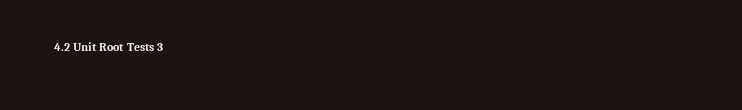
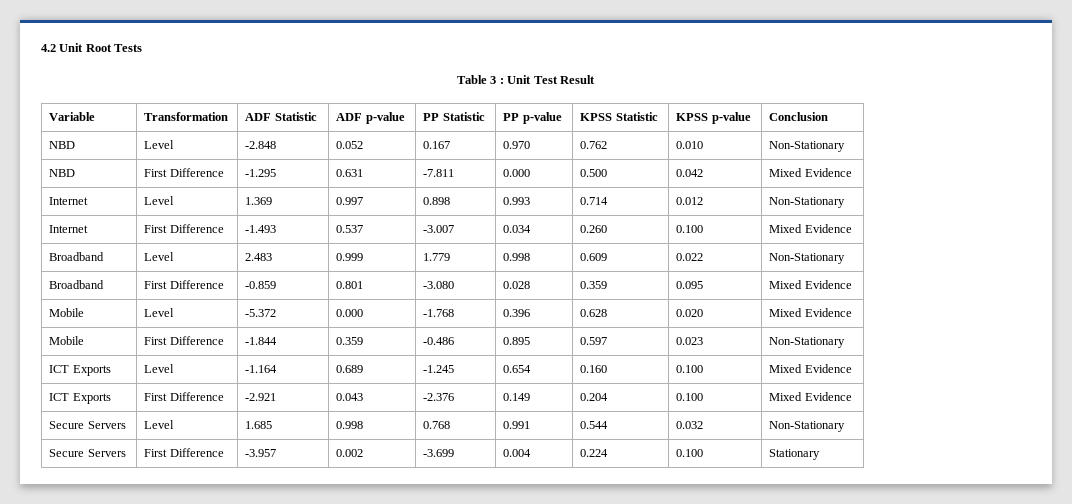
[156,43,163,51] 3 -> [457,75,595,84] [49,112,96,121] [144,112,229,121] [245,112,317,121] [336,112,405,124] [423,112,485,121] [503,112,562,124] [580,112,658,121] [676,112,751,124] [769,112,829,121] [49,141,76,149] [144,140,175,149] [245,141,277,149] [336,141,364,149] [423,141,451,149] [503,141,531,149] [580,141,608,149] [676,141,704,149] [769,141,846,152] [49,169,76,177] [144,168,224,177] [245,169,277,177] [336,169,364,177] [423,169,455,177] [503,169,531,177] [580,169,608,177] [676,169,704,177] [769,168,852,177] [49,197,89,205] [144,196,175,205] [245,197,273,205] [336,197,364,205] [423,197,451,205] [503,197,531,205] [580,197,609,205] [676,197,704,205] [769,197,846,208] [49,225,89,233] [144,224,224,233] [245,225,277,233] [336,225,364,233] [423,225,455,233] [503,225,532,233] [580,225,608,233] [676,225,704,233] [769,224,852,233] [49,252,105,261] [144,252,175,261] [245,253,273,261] [336,253,364,261] [423,253,451,261] [503,253,531,261] [580,253,608,261] [676,253,704,261] [769,253,846,264] [49,280,105,289] [144,280,224,289] [245,281,277,289] [336,281,364,289] [423,281,455,289] [503,281,531,289] [580,281,608,289] [676,281,704,289] [769,280,852,289] [49,308,85,317] [144,308,175,317] [245,309,277,317] [336,309,364,317] [423,309,455,317] [503,309,531,317] [580,309,608,317] [676,309,704,317] [769,308,852,317] [49,336,85,345] [144,336,224,345] [245,337,278,345] [336,337,364,345] [423,337,455,345] [503,337,531,345] [580,337,608,345] [676,337,704,345] [769,337,846,348] [49,365,111,376] [144,364,175,373] [245,365,278,373] [336,365,364,373] [423,365,455,373] [503,365,532,373] [580,365,608,373] [676,365,704,373] [769,364,852,373] [49,393,111,404] [144,392,224,401] [245,393,277,401] [336,393,364,401] [423,393,455,401] [503,393,531,401] [580,393,609,401] [676,393,704,401] [769,392,852,401] [49,421,126,429] [144,420,175,429] [245,421,273,429] [336,421,364,429] [423,421,451,429] [503,421,531,429] [580,421,609,429] [676,421,704,429] [769,421,846,432] [49,449,126,457] [144,448,224,457] [245,449,277,457] [336,449,364,457] [423,449,455,457] [503,449,532,457] [580,449,609,457] [676,449,704,457] [769,449,821,460] // Table 3 : Unit Test Result // Variable | Transformation | ADF Statistic | ADF p-value | PP Statistic | PP p-value | KPSS Statistic | KPSS p-value | Conclusion // NBD | Level | -2.848 | 0.052 | 0.167 | 0.970 | 0.762 | 0.010 | Non-Stationary // NBD | First Difference | -1.295 | 0.631 | -7.811 | 0.000 | 0.500 | 0.042 | Mixed Evidence // Internet | Level | 1.369 | 0.997 | 0.898 | 0.993 | 0.714 | 0.012 | Non-Stationary // Internet | First Difference | -1.493 | 0.537 | -3.007 | 0.034 | 0.260 | 0.100 | Mixed Evidence // Broadband | Level | 2.483 | 0.999 | 1.779 | 0.998 | 0.609 | 0.022 | Non-Stationary // Broadband | First Difference | -0.859 | 0.801 | -3.080 | 0.028 | 0.359 | 0.095 | Mixed Evidence // Mobile | Level | -5.372 | 0.000 | -1.768 | 0.396 | 0.628 | 0.020 | Mixed Evidence // Mobile | First Difference | -1.844 | 0.359 | -0.486 | 0.895 | 0.597 | 0.023 | Non-Stationary // ICT Exports | Level | -1.164 | 0.689 | -1.245 | 0.654 | 0.160 | 0.100 | Mixed Evidence // ICT Exports | First Difference | -2.921 | 0.043 | -2.376 | 0.149 | 0.204 | 0.100 | Mixed Evidence // Secure Servers | Level | 1.685 | 0.998 | 0.768 | 0.991 | 0.544 | 0.032 | Non-Stationary // Secure Servers | First Difference | -3.957 | 0.002 | -3.699 | 0.004 | 0.224 | 0.100 | Stationary

